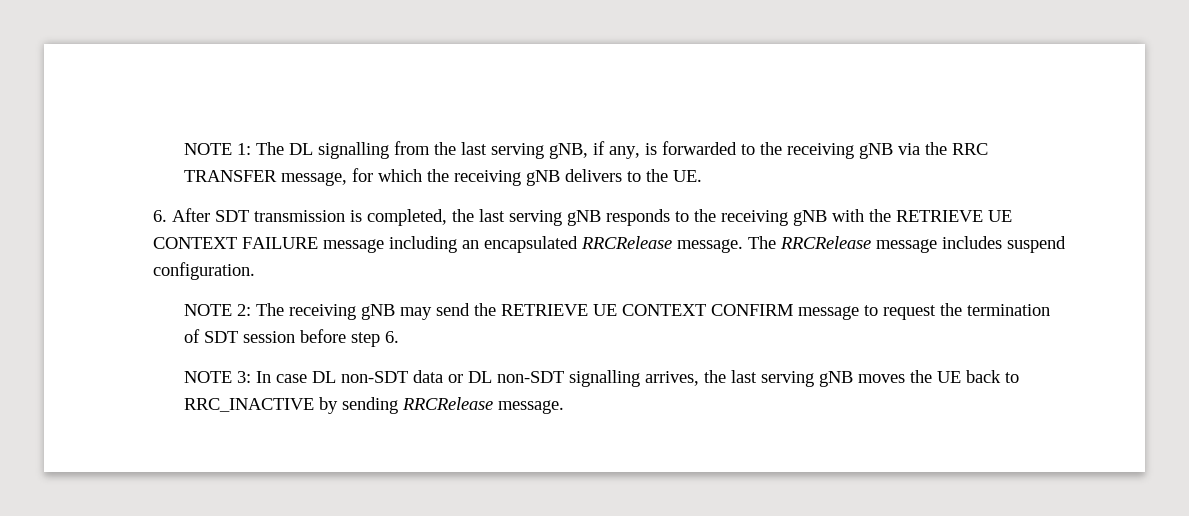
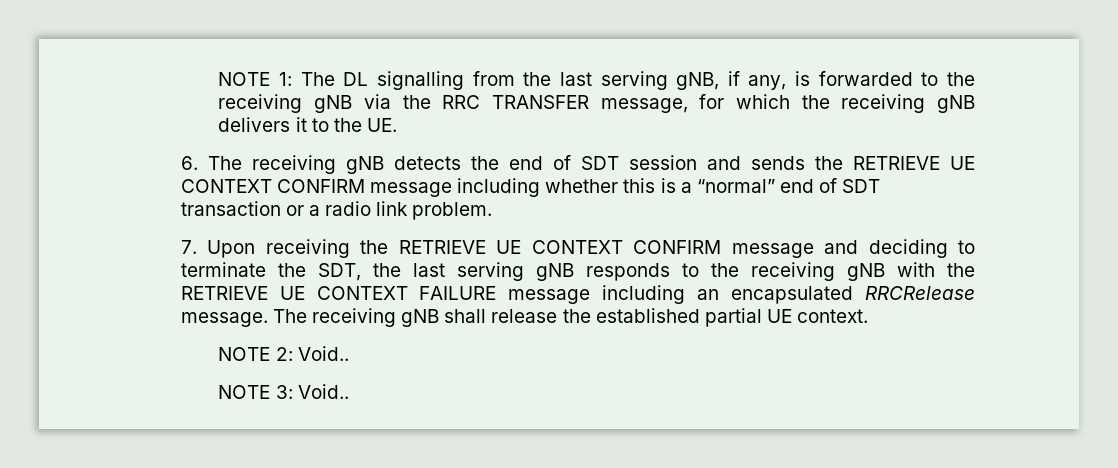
(623, 175) none -> [295,117,307,132] it
[172,208,448,226] After SDT transmission is completed, -> [207,155,975,174] [180,178,881,197] [180,201,493,220] [180,239,976,258] [180,262,361,281] The receiving gNB detects the end of SDT session and sends the RETRIEVE UE CONTEXT CONFIRM message including whether this is a “normal” end of SDT transaction or a radio link problem. // 7. Upon receiving the RETRIEVE UE CONTEXT CONFIRM message and deciding to terminate the SDT,
[780,236,1067,253] [153,262,256,280] [184,303,1051,320] [184,329,400,347] [184,370,1020,387] [184,397,565,414] RRCRelease message includes suspend configuration. // NOTE 2: The receiving gNB may send the RETRIEVE UE CONTEXT CONFIRM message to request the termination of SDT session before step 6. // NOTE 3: In case DL non-SDT data or DL non-SDT signalling arrives, the last serving gNB moves the UE back to RRC_INACTIVE by sending RRCRelease message. -> [311,308,869,327] [218,346,349,361] [218,384,349,399] receiving gNB shall release the established partial UE context. // NOTE 2: Void.. // NOTE 3: Void..

